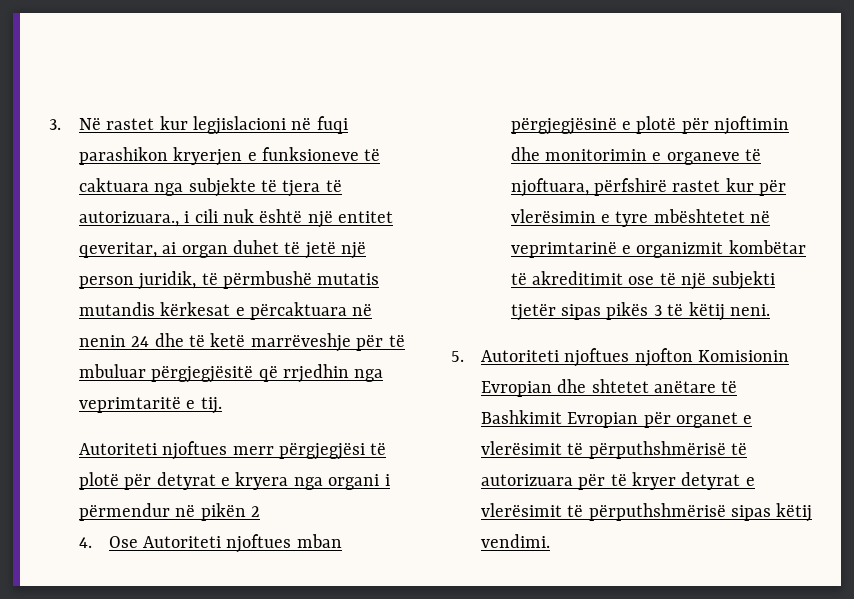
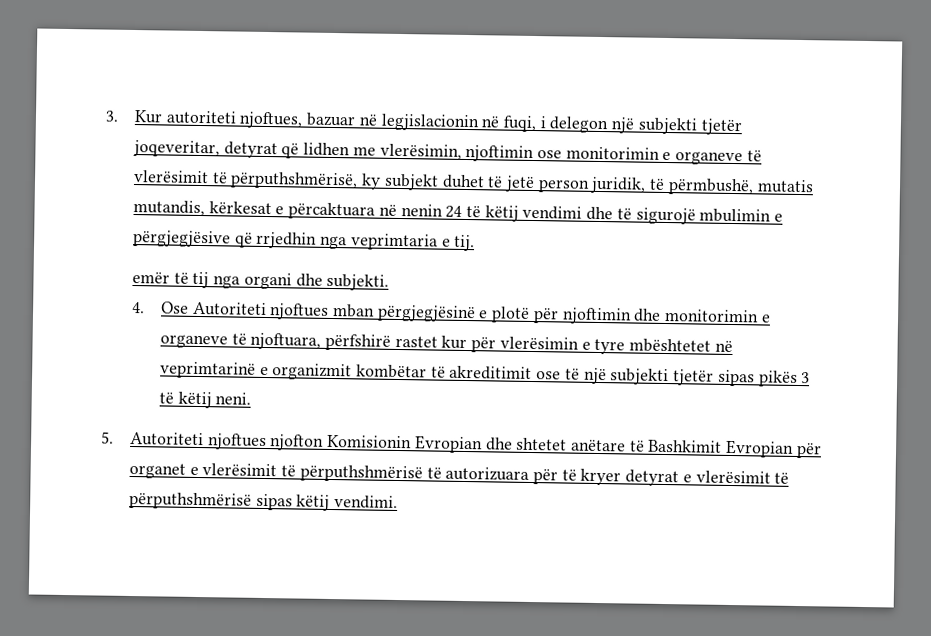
[78,116,348,135] [78,147,381,166] [78,178,342,197] [78,209,394,228] [78,242,228,258] Në rastet kur legjislacioni në fuqi parashikon kryerjen e funksioneve të caktuara nga subjekte të tjera të autorizuara., i cili nuk është një entitet qeveritar, ai organ -> [133,110,743,136] [132,139,762,166] [133,169,439,191] Kur autoriteti njoftues, bazuar në legjislacionin në fuqi, i delegon një subjekti tjetër joqeveritar, detyrat që lidhen me vlerësimin, njoftimin ose monitorimin e organeve të vlerësimit të përputhshmërisë, ky subjekt
[341,241,367,259] një -> (536, 184) none
[223,271,380,289] [78,302,155,316] përmbushë mutatis mutandis -> [667,178,814,196] [132,199,205,217] përmbushë, mutatis mutandis,
[154,333,405,352] [78,364,254,383] dhe të ketë marrëveshje për të mbuluar përgjegjësitë -> [466,205,784,225] [132,229,231,248] të këtij vendimi dhe të sigurojë mbulimin e përgjegjësive
[78,396,181,413] veprimtaritë -> [350,233,438,251] veprimtaria
[78,441,387,460] [78,472,390,490] [78,503,261,521] Autoriteti njoftues merr përgjegjësi të plotë për detyrat e kryera nga organi i përmendur në pikën 2 -> [131,271,390,291] emër të tij nga organi dhe subjekti.

